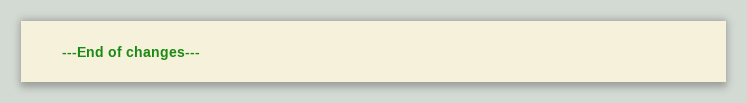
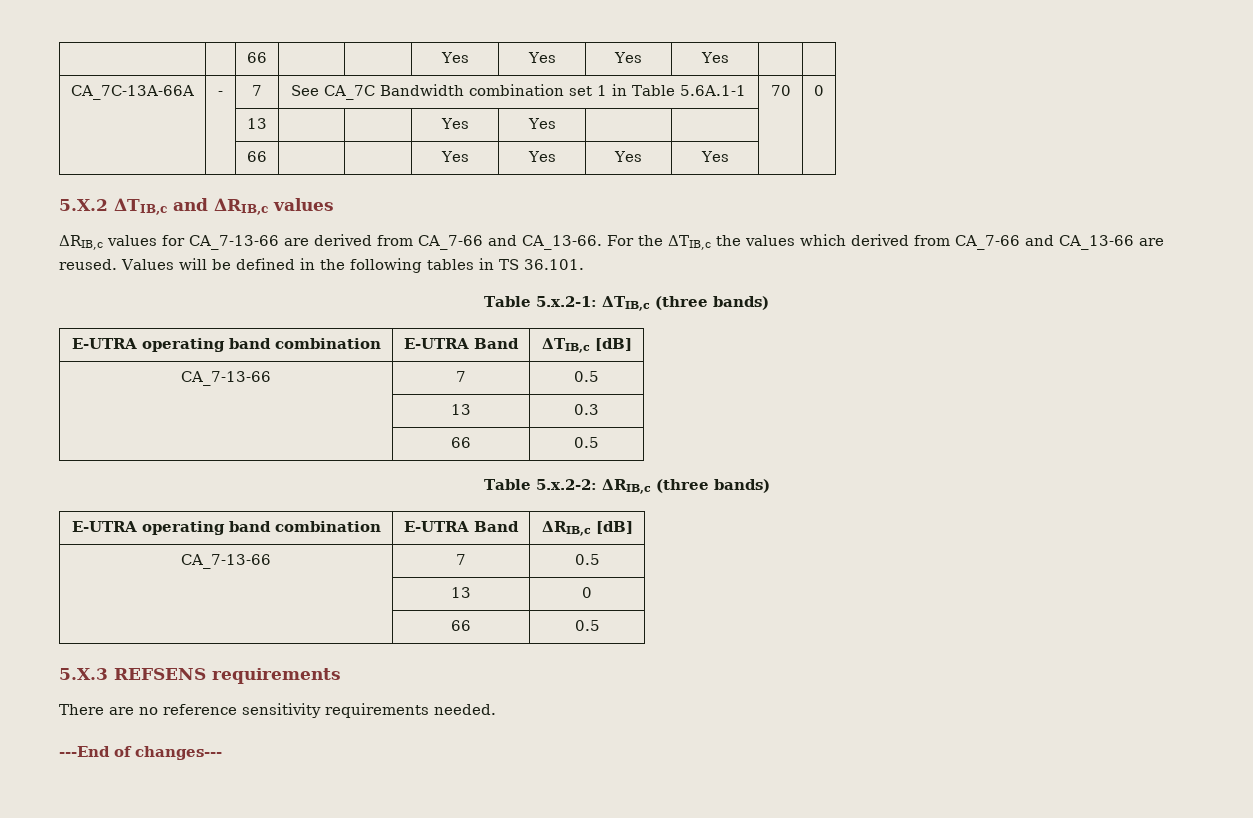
(62, 51) none -> [247,52,267,63] [440,52,469,63] [527,52,556,63] [614,52,643,63] [700,52,729,63] [71,85,194,100] [218,91,223,96] [252,85,262,96] [291,84,746,100] [770,85,791,96] [814,85,824,96] [247,118,267,129] [440,118,469,129] [527,118,556,129] [247,151,267,162] [440,151,469,162] [527,151,556,162] [614,151,643,162] [700,151,729,162] [59,198,334,215] [59,234,1164,250] [59,258,584,273] [484,296,769,311] [71,338,381,352] [404,338,519,349] [541,338,632,353] [181,371,271,386] [456,371,466,382] [574,371,599,382] [451,404,471,415] [574,404,599,415] [451,437,471,448] [574,437,599,448] [483,479,770,494] [71,521,381,535] [404,521,519,532] [541,521,633,536] [181,554,271,569] [456,554,466,565] [574,554,600,565] [451,587,471,598] [582,587,592,598] [451,620,471,631] [574,620,600,631] [59,668,341,684] [59,703,496,718] | | 66 | | | Yes | Yes | Yes | Yes | | // CA_7C-13A-66A | - | 7 | See CA_7C Bandwidth combination set 1 in Table 5.6A.1-1 | 70 | 0 // | | 13 | | | Yes | Yes | | | | // | | 66 | | | Yes | Yes | Yes | Yes | | // 5.X.2 ΔTIB,c and ΔRIB,c values // ΔRIB,c values for CA_7-13-66 are derived from CA_7-66 and CA_13-66. For the ΔTIB,c the values which derived from CA_7-66 and CA_13-66 are reused. Values will be defined in the following tables in TS 36.101. // Table 5.x.2-1: ΔTIB,c (three bands) // E-UTRA operating band combination | E-UTRA Band | ΔTIB,c [dB] // CA_7-13-66 | 7 | 0.5 // | 13 | 0.3 // | 66 | 0.5 // Table 5.x.2-2: ΔRIB,c (three bands) // E-UTRA operating band combination | E-UTRA Band | ΔRIB,c [dB] // CA_7-13-66 | 7 | 0.5 // | 13 | 0 // | 66 | 0.5 // 5.X.3 REFSENS requirements // There are no reference sensitivity requirements needed. //

